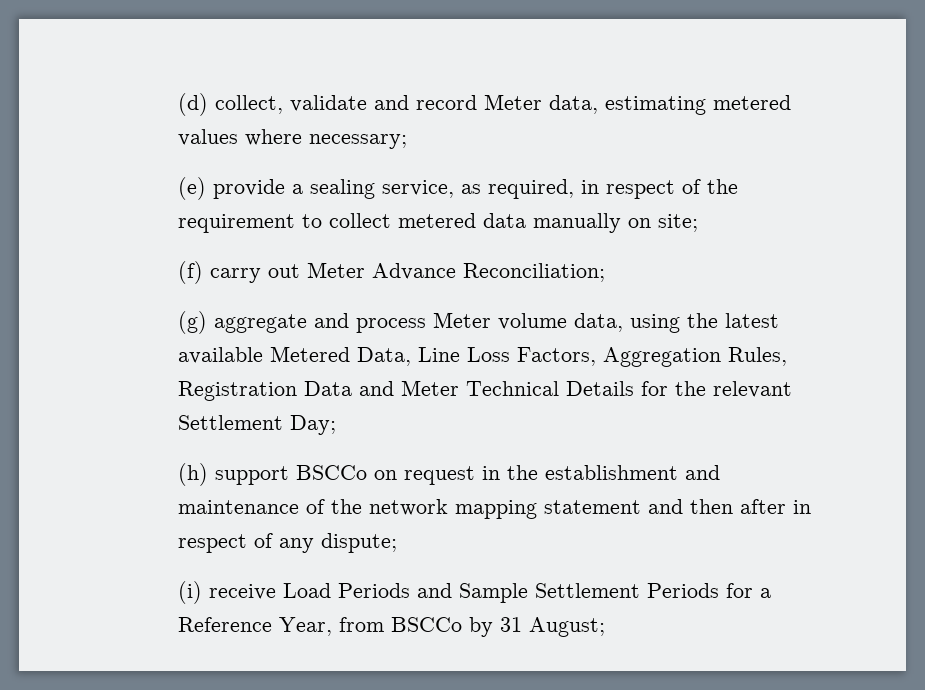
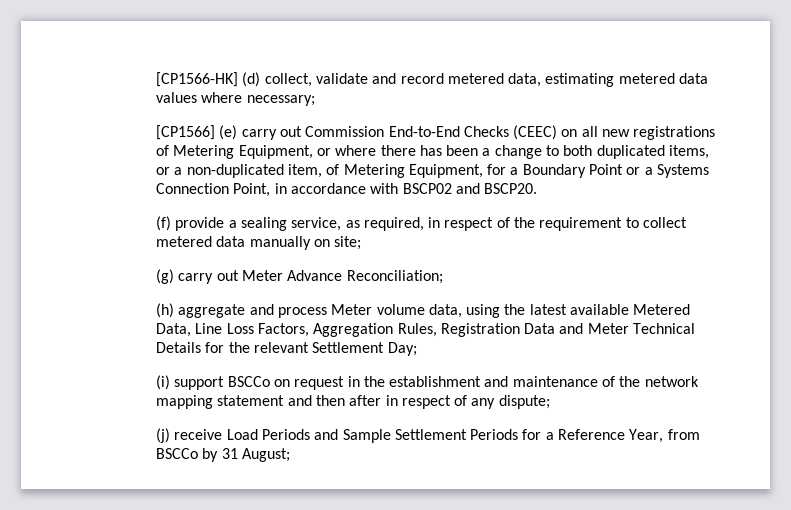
(178, 104) none -> [155,72,238,87] [CP1566-HK]
[484,94,543,110] Meter -> [447,73,504,84] metered
(792, 102) none -> [679,73,709,84] data
[178,177,207,200] (e) -> [155,125,716,140] [155,145,710,159] [155,164,710,178] [155,183,538,197] [155,216,171,231] [CP1566] (e) carry out Commission End-to-End Checks (CEEC) on all new registrations of Metering Equipment, or where there has been a change to both duplicated items, or a non-duplicated item, of Metering Equipment, for a Boundary Point or a Systems Connection Point, in accordance with BSCP02 and BSCP20. // (f)
[178,261,204,284] (f) -> [155,269,174,284] (g)
[178,311,208,334] (g) -> [155,303,174,318] (h)
[178,463,209,486] (h) -> [155,375,170,390] (i)
[178,581,203,604] (i) -> [155,428,170,443] (j)

